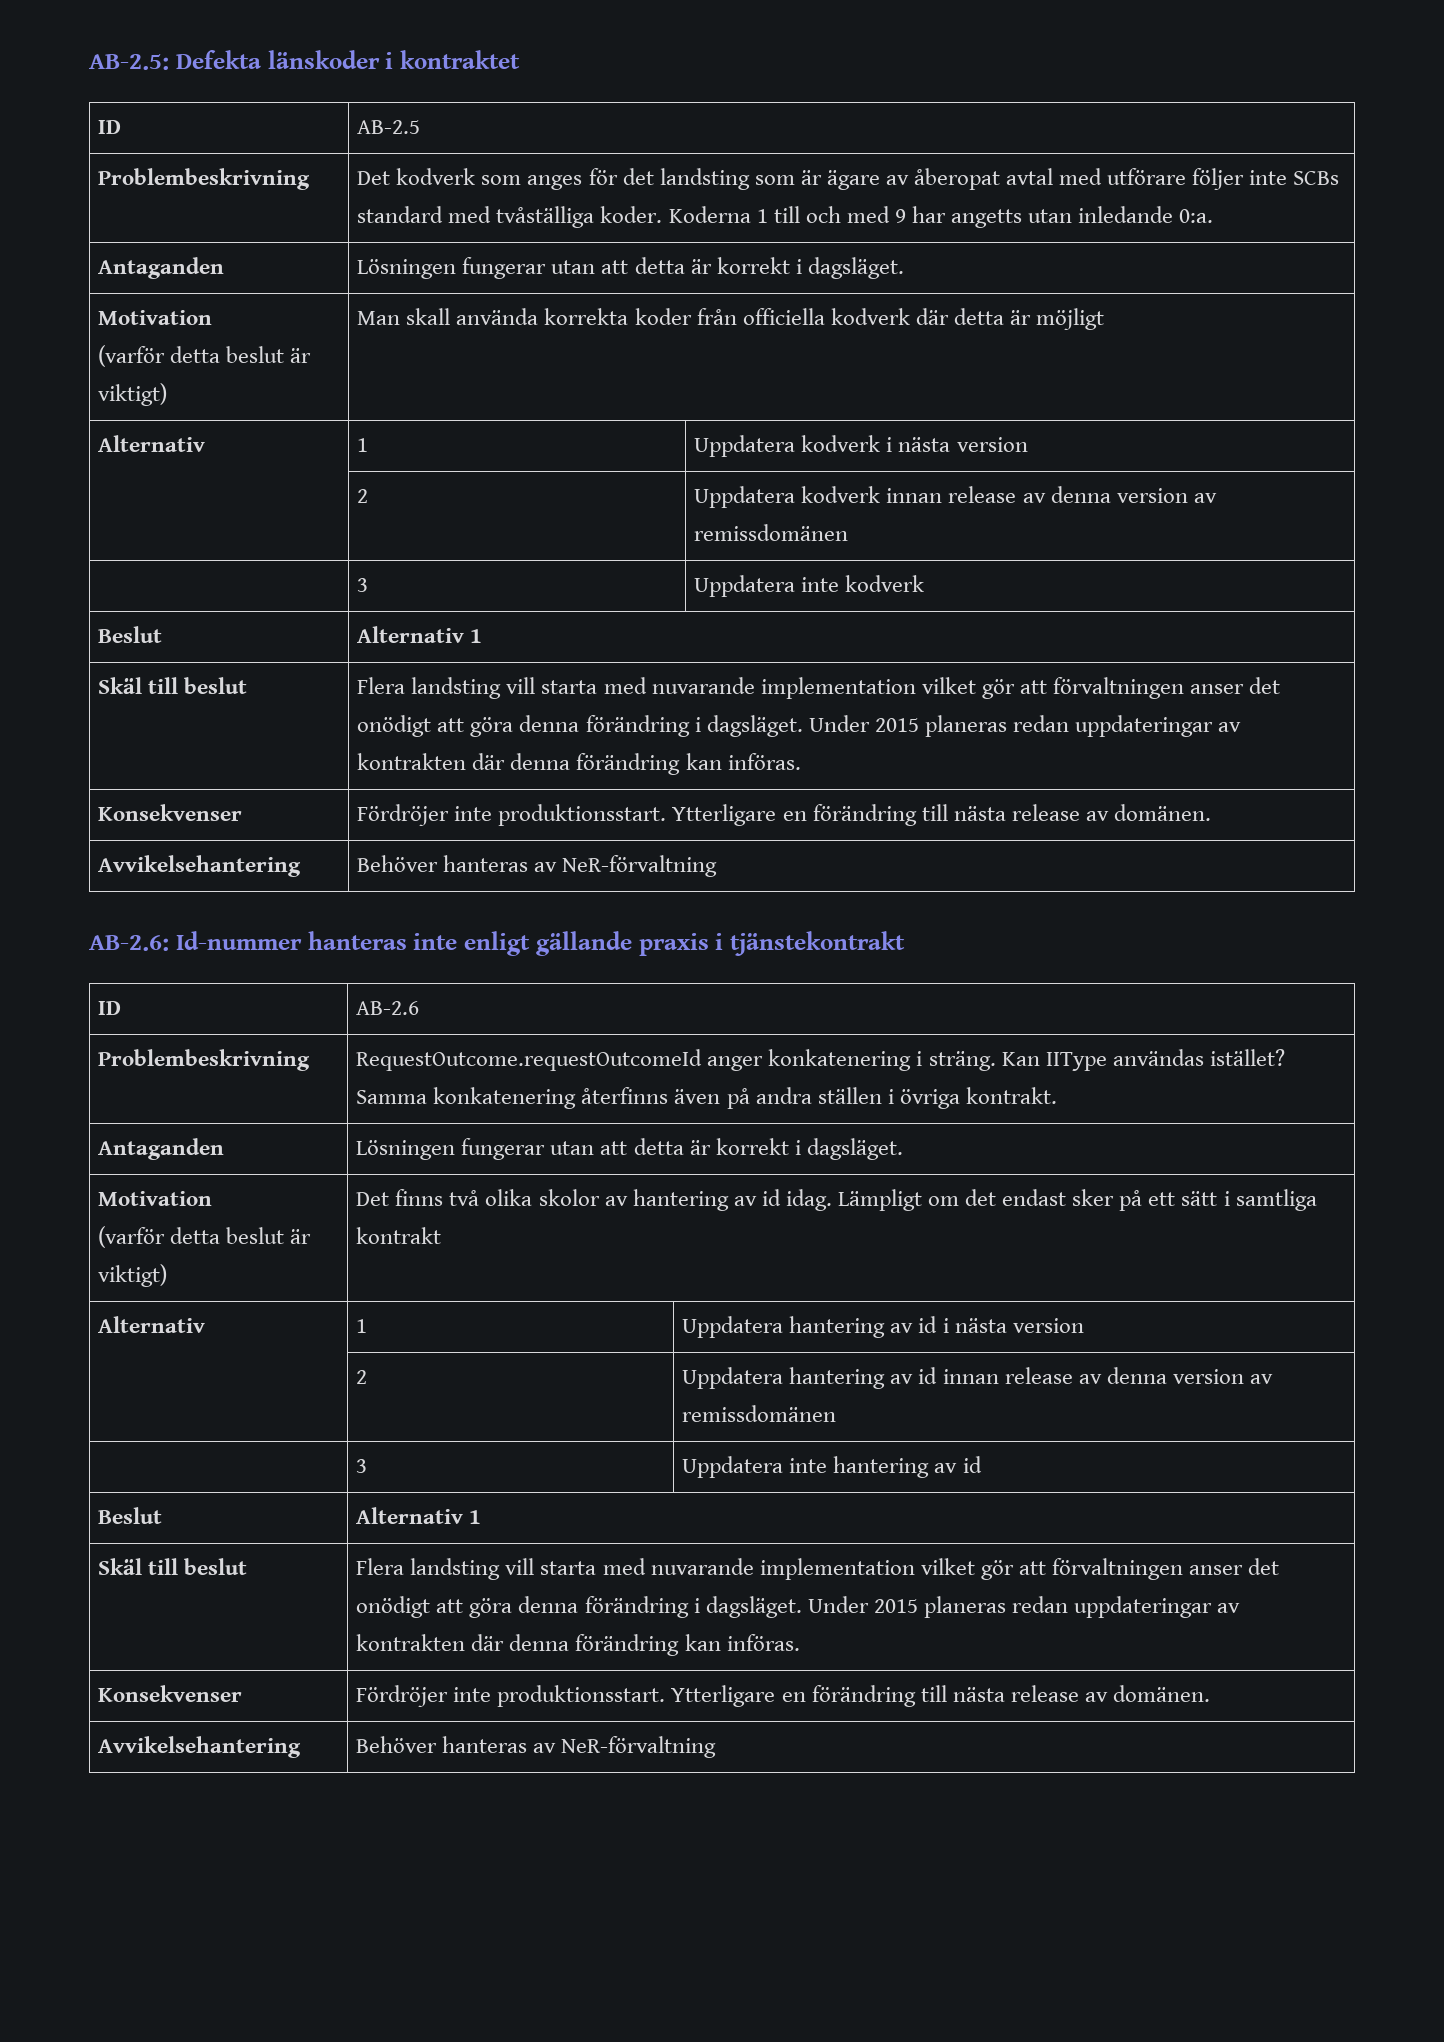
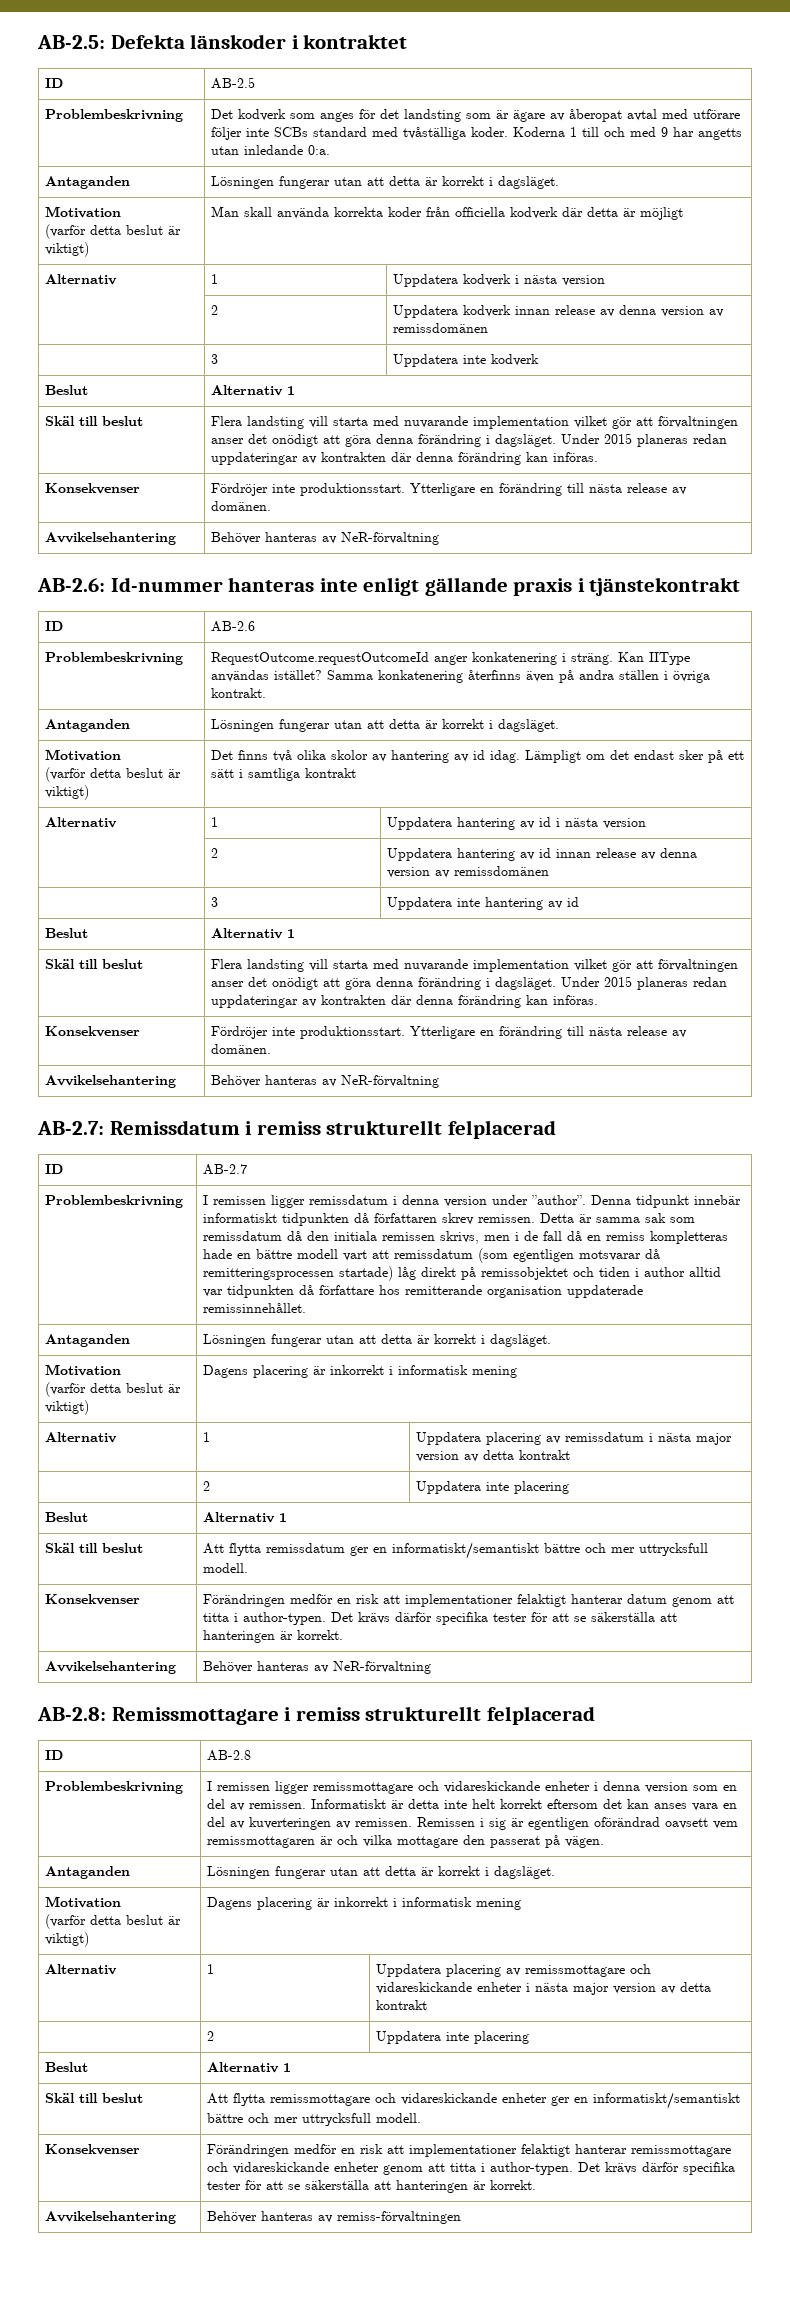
(717, 1747) none -> [37,1120,556,1139] [45,1164,64,1174] [203,1164,248,1175] [45,1195,184,1208] [203,1195,742,1208] [203,1213,696,1226] [203,1231,729,1244] [203,1248,661,1263] [203,1266,722,1281] [203,1285,644,1298] [203,1303,307,1313] [45,1334,131,1347] [203,1334,552,1347] [45,1364,122,1376] [45,1382,182,1397] [45,1400,90,1415] [203,1365,518,1378] [45,1432,118,1443] [203,1432,211,1442] [416,1432,733,1445] [416,1450,571,1462] [203,1481,211,1491] [416,1481,570,1494] [45,1512,89,1522] [203,1512,288,1523] [45,1543,144,1553] [203,1542,709,1559] [203,1563,249,1573] [45,1594,141,1605] [203,1594,735,1607] [203,1612,678,1625] [203,1630,344,1643] [45,1661,177,1674] [203,1661,432,1674] [37,1706,595,1725] [45,1750,64,1760] [207,1750,252,1761] [45,1781,184,1794] [207,1781,738,1794] [207,1799,738,1811] [207,1817,739,1830] [207,1835,605,1848] [45,1866,131,1879] [207,1866,556,1879] [45,1896,122,1908] [45,1914,182,1929] [45,1932,90,1947] [207,1897,522,1910] [45,1964,118,1975] [207,1964,215,1974] [376,1964,652,1977] [376,1982,712,1995] [376,2000,428,2010] [207,2031,215,2041] [376,2031,530,2044] [45,2062,89,2072] [207,2062,292,2073] [45,2093,144,2103] [207,2092,741,2109] [207,2113,422,2126] [45,2144,141,2155] [207,2144,732,2157] [207,2162,736,2175] [207,2180,537,2193] [45,2211,177,2224] [207,2211,462,2224] // AB-2.7: Remissdatum i remiss strukturellt felplacerad // ID | AB-2.7 // Problembeskrivning | I remissen ligger remissdatum i denna version under ”author”. Denna tidpunkt innebär informatiskt tidpunkten då författaren skrev remissen. Detta är samma sak som remissdatum då den initiala remissen skrivs, men i de fall då en remiss kompletteras hade en bättre modell vart att remissdatum (som egentligen motsvarar då remitteringsprocessen startade) låg direkt på remissobjektet och tiden i author alltid var tidpunkten då författare hos remitterande organisation uppdaterade remissinnehållet. // Antaganden | Lösningen fungerar utan att detta är korrekt i dagsläget. // Motivation // (varför detta beslut är viktigt) | Dagens placering är inkorrekt i informatisk mening // Alternativ | 1 | Uppdatera placering av remissdatum i nästa major version av detta kontrakt // | 2 | Uppdatera inte placering // Beslut | Alternativ 1 // Skäl till beslut | Att flytta remissdatum ger en informatiskt/semantiskt bättre och mer uttrycksfull modell. // Konsekvenser | Förändringen medför en risk att implementationer felaktigt hanterar datum genom att titta i author-typen. Det krävs därför specifika tester för att se säkerställa att hanteringen är korrekt. // Avvikelsehantering | Behöver hanteras av NeR-förvaltning // AB-2.8: Remissmottagare i remiss strukturellt felplacerad // ID | AB-2.8 // Problembeskrivning | I remissen ligger remissmottagare och vidareskickande enheter i denna version som en del av remissen. Informatiskt är detta inte helt korrekt eftersom det kan anses vara en del av kuverteringen av remissen. Remissen i sig är egentligen oförändrad oavsett vem remissmottagaren är och vilka mottagare den passerat på vägen. // Antaganden | Lösningen fungerar utan att detta är korrekt i dagsläget. // Motivation // (varför detta beslut är viktigt) | Dagens placering är inkorrekt i informatisk mening // Alternativ | 1 | Uppdatera placering av remissmottagare och vidareskickande enheter i nästa major version av detta kontrakt // | 2 | Uppdatera inte placering // Beslut | Alternativ 1 // Skäl till beslut | Att flytta remissmottagare och vidareskickande enheter ger en informatiskt/semantiskt bättre och mer uttrycksfull modell. // Konsekvenser | Förändringen medför en risk att implementationer felaktigt hanterar remissmottagare och vidareskickande enheter genom att titta i author-typen. Det krävs därför specifika tester för att se säkerställa att hanteringen är korrekt. // Avvikelsehantering | Behöver hanteras av remiss-förvaltningen

